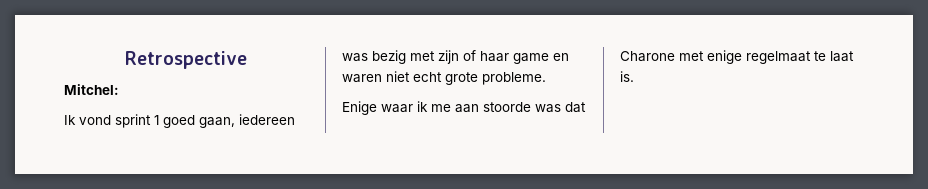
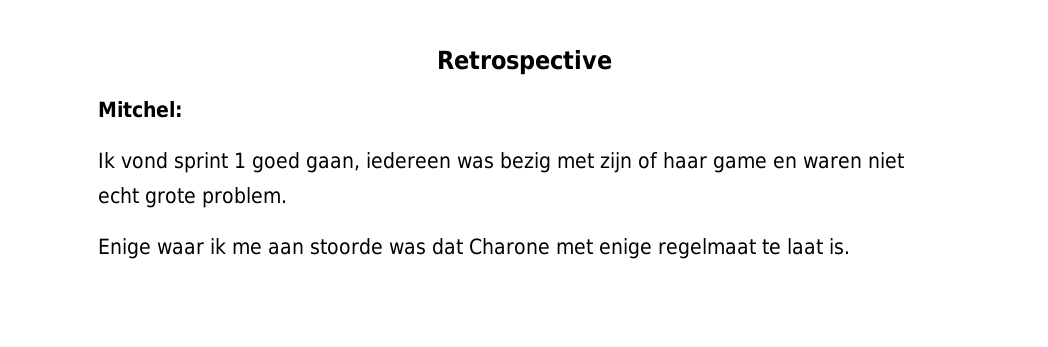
[482,72,546,85] probleme. -> [202,187,287,208] problem.

